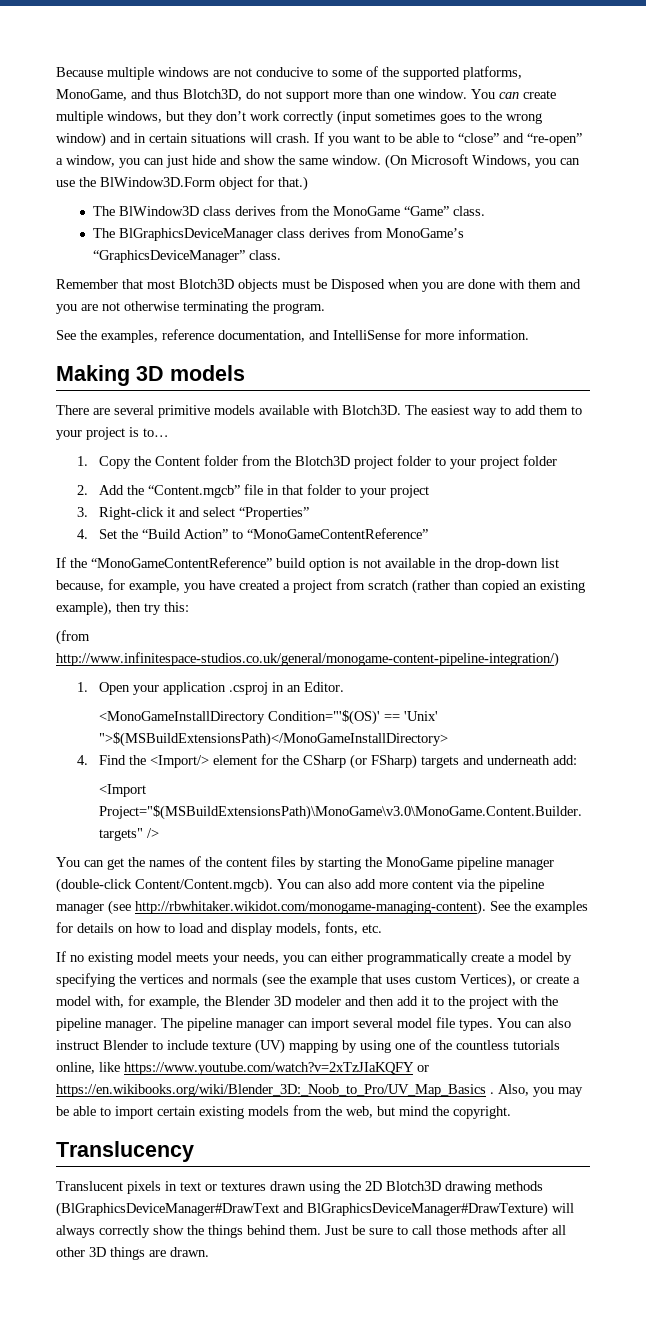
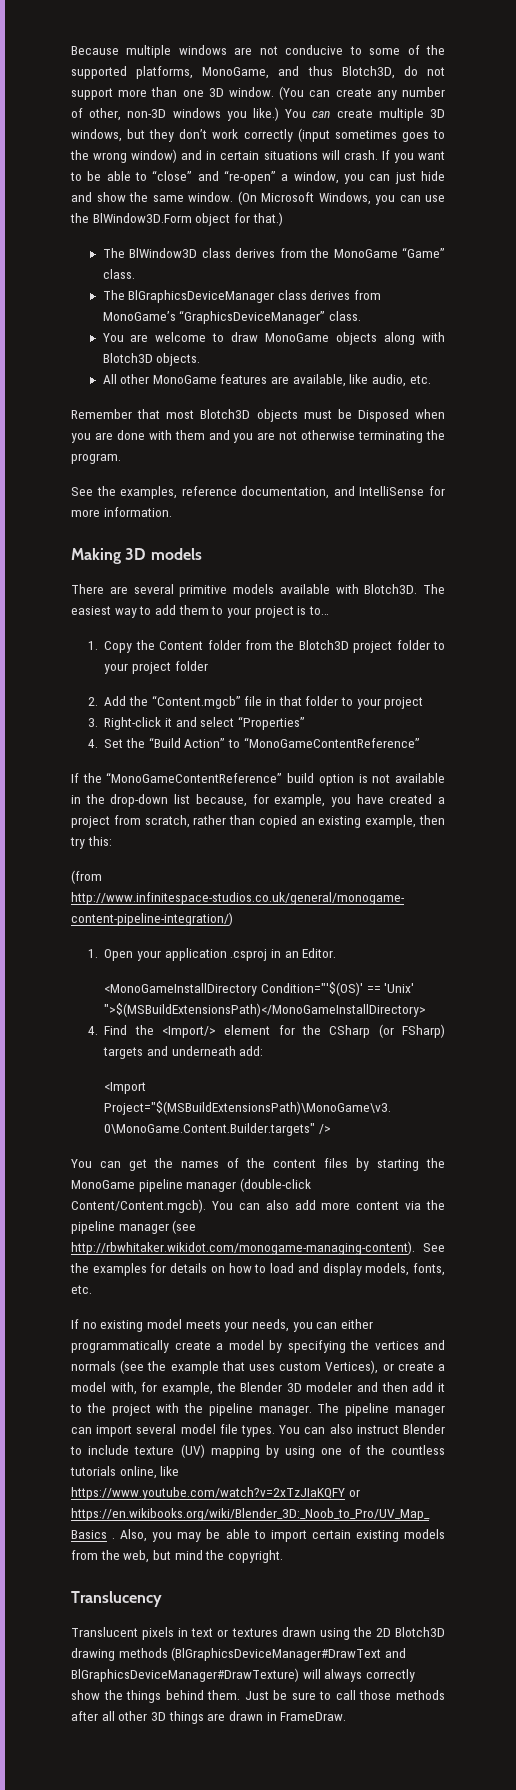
[418,89,467,99] window. -> [208,86,445,100] [71,107,279,121] 3D window. (You can create any number of other, non-3D windows you like.)
(103, 117) none -> [429,109,445,118] 3D
(282, 255) none -> [102,332,445,345] [102,353,201,366] [102,374,431,387] // You are welcome to draw MonoGame objects along with Blotch3D objects. // All other MonoGame features are available, like audio, etc.
[368,579,450,594] scratch (rather -> [144,815,227,828] scratch, rather
[56,601,112,616] example), -> [365,815,417,828] example,
[170,1247,209,1257] drawn. -> [228,1711,347,1721] drawn in FrameDraw.

